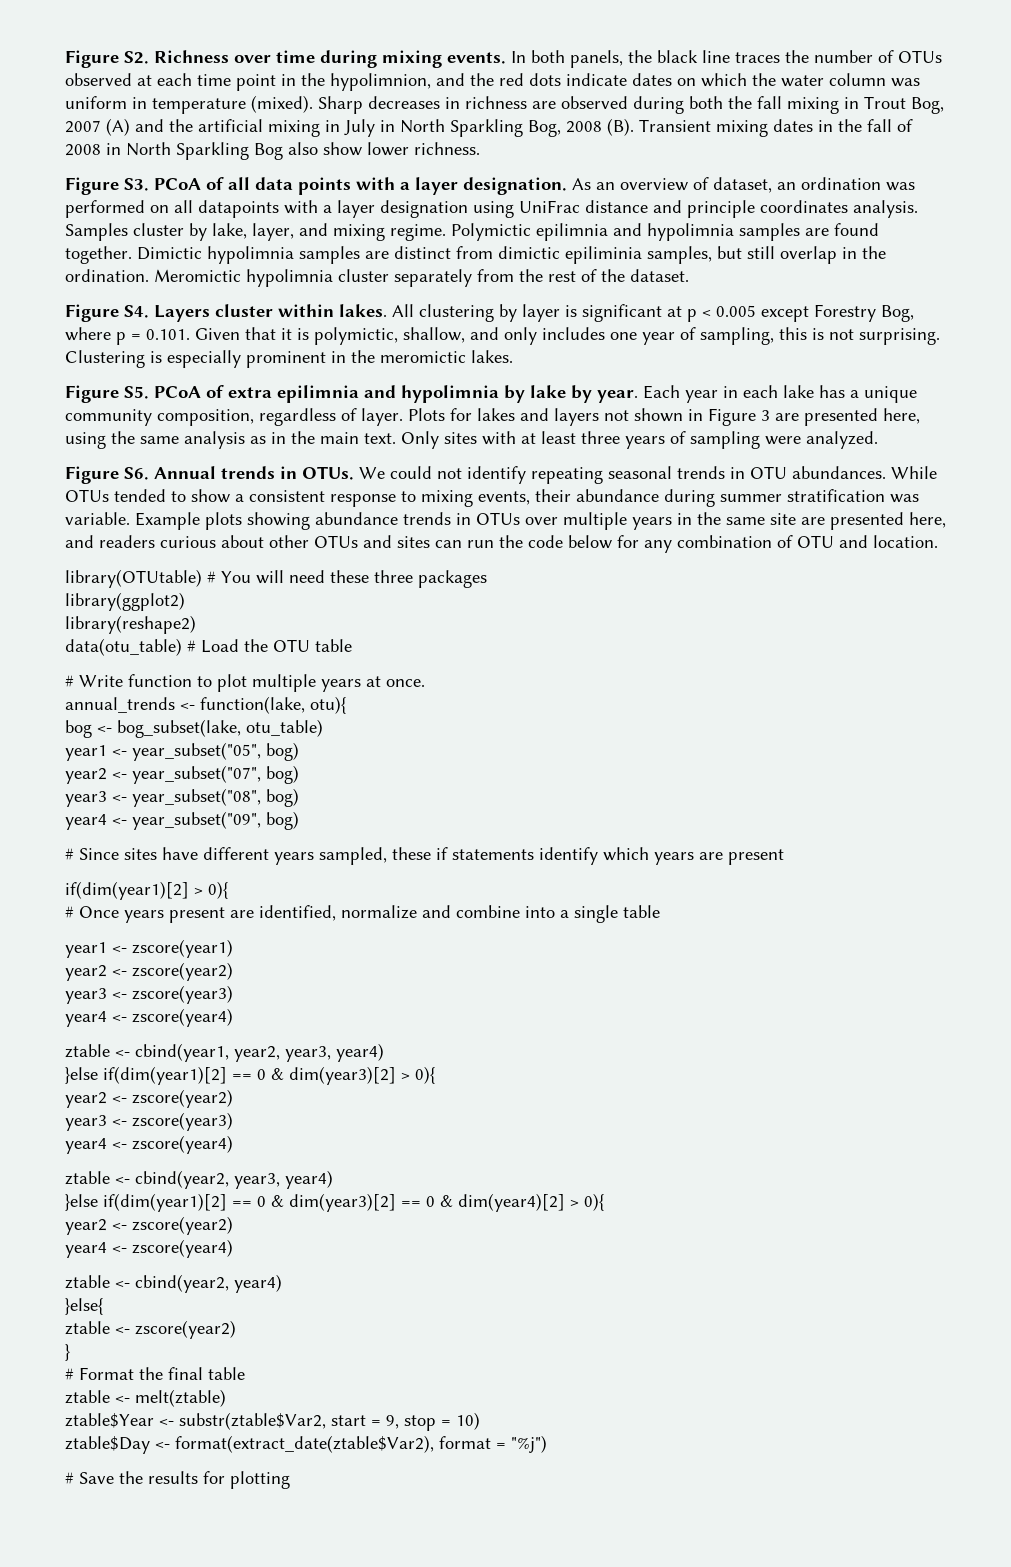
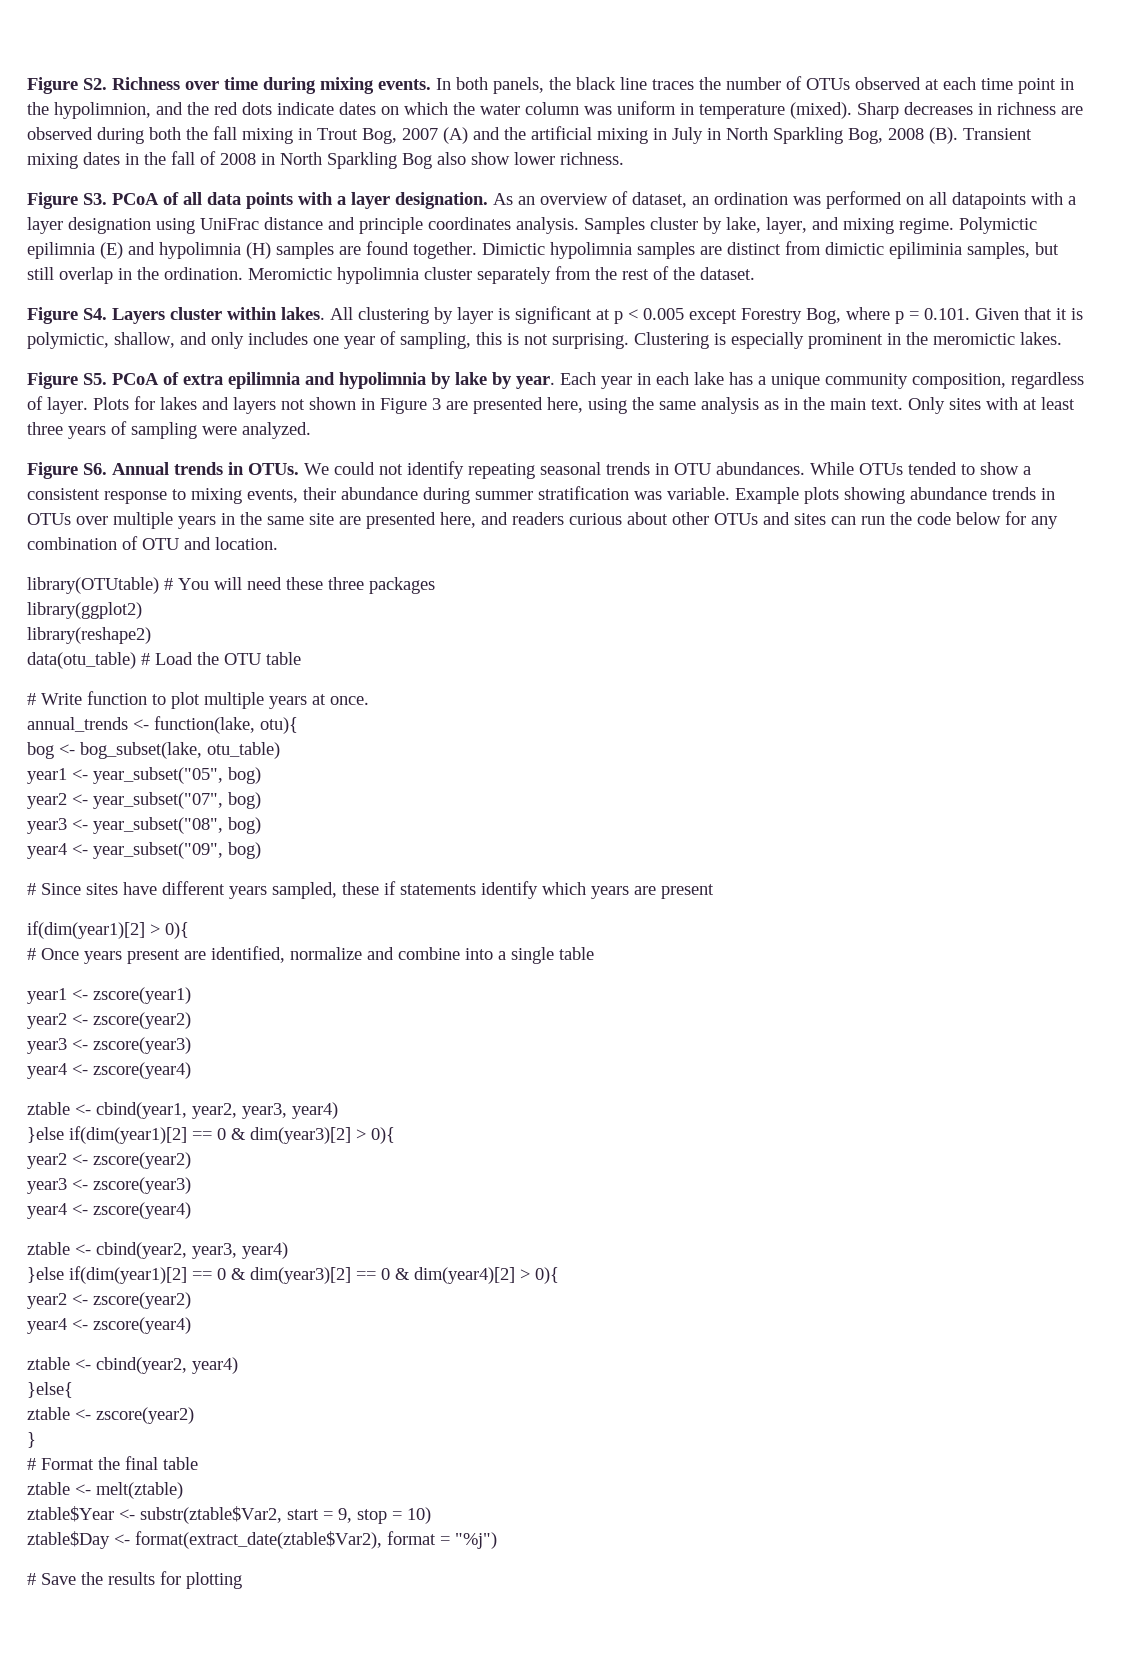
[613,223,734,241] and hypolimnia -> [100,242,271,259] (E) and hypolimnia (H)

